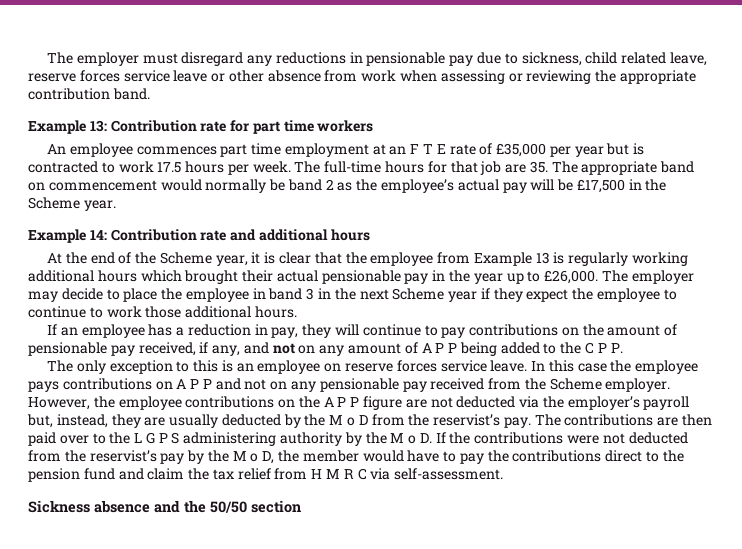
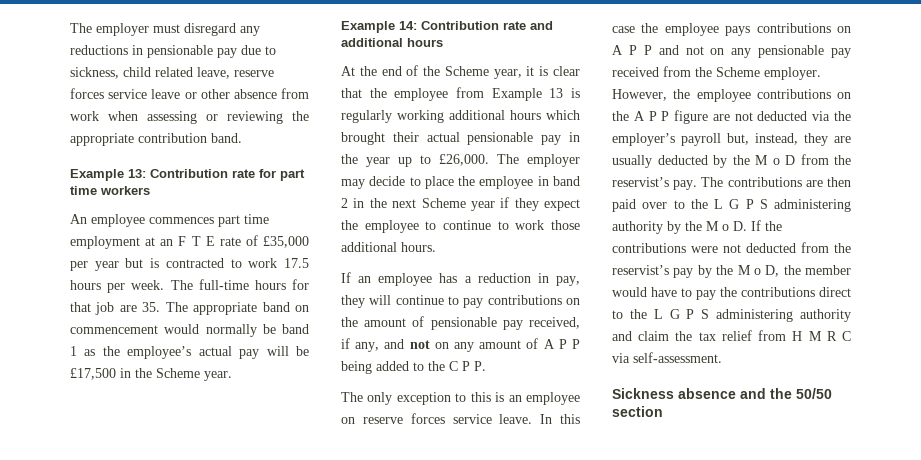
[325,179,334,190] 2 -> [70,346,77,356] 1
[306,288,315,300] 3 -> [341,198,348,208] 2
[28,468,115,482] pension fund -> [653,309,851,322] L G P S administering authority

